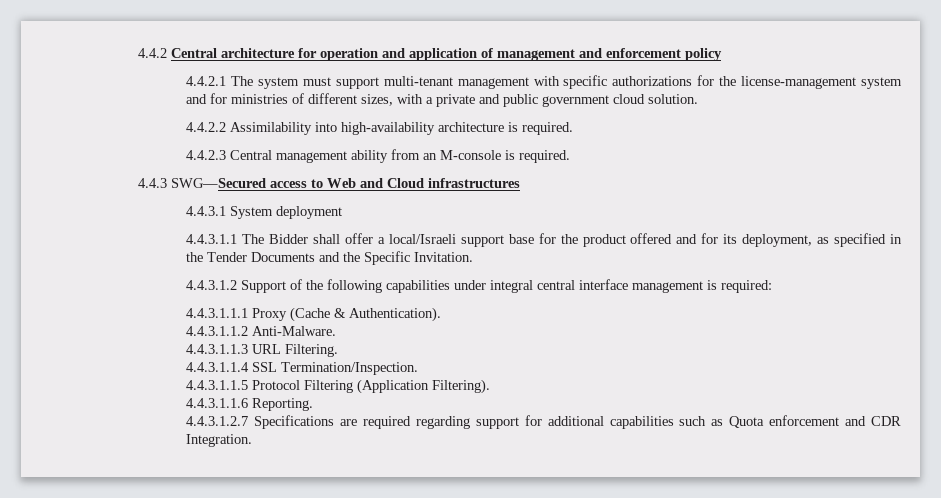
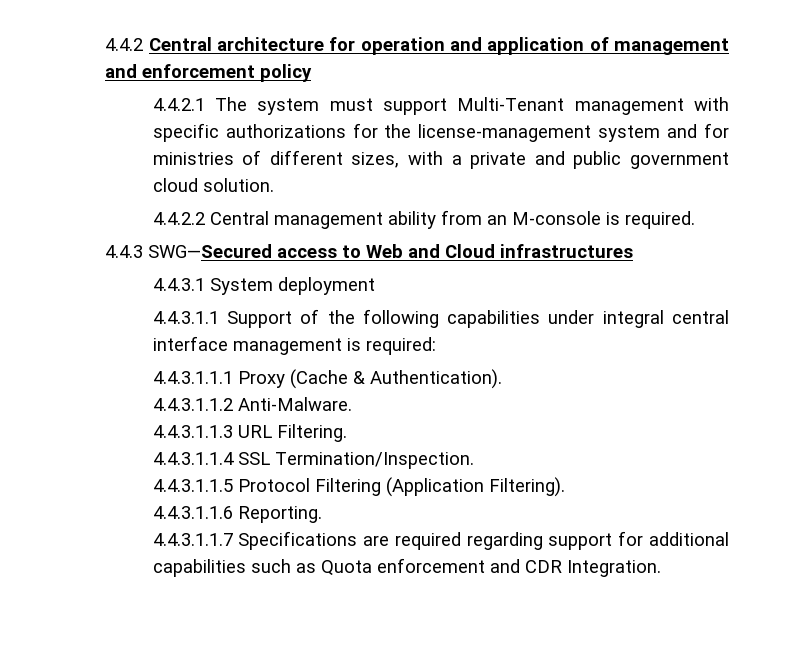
[383,76,453,86] multi-tenant -> [457,97,565,111] Multi-Tenant
[230,122,574,135] [186,150,227,160] Assimilability into high-availability architecture is required. // 4.4.2.3 -> (205, 218) none
[242,233,902,247] [186,251,474,265] [186,280,238,290] The Bidder shall offer a local/Israeli support base for the product offered and for its deployment, as specified in the Tender Documents and the Specific Invitation. // 4.4.3.1.2 -> (219, 317) none
[186,416,249,426] 4.4.3.1.2.7 -> [152,533,233,546] 4.4.3.1.1.7

